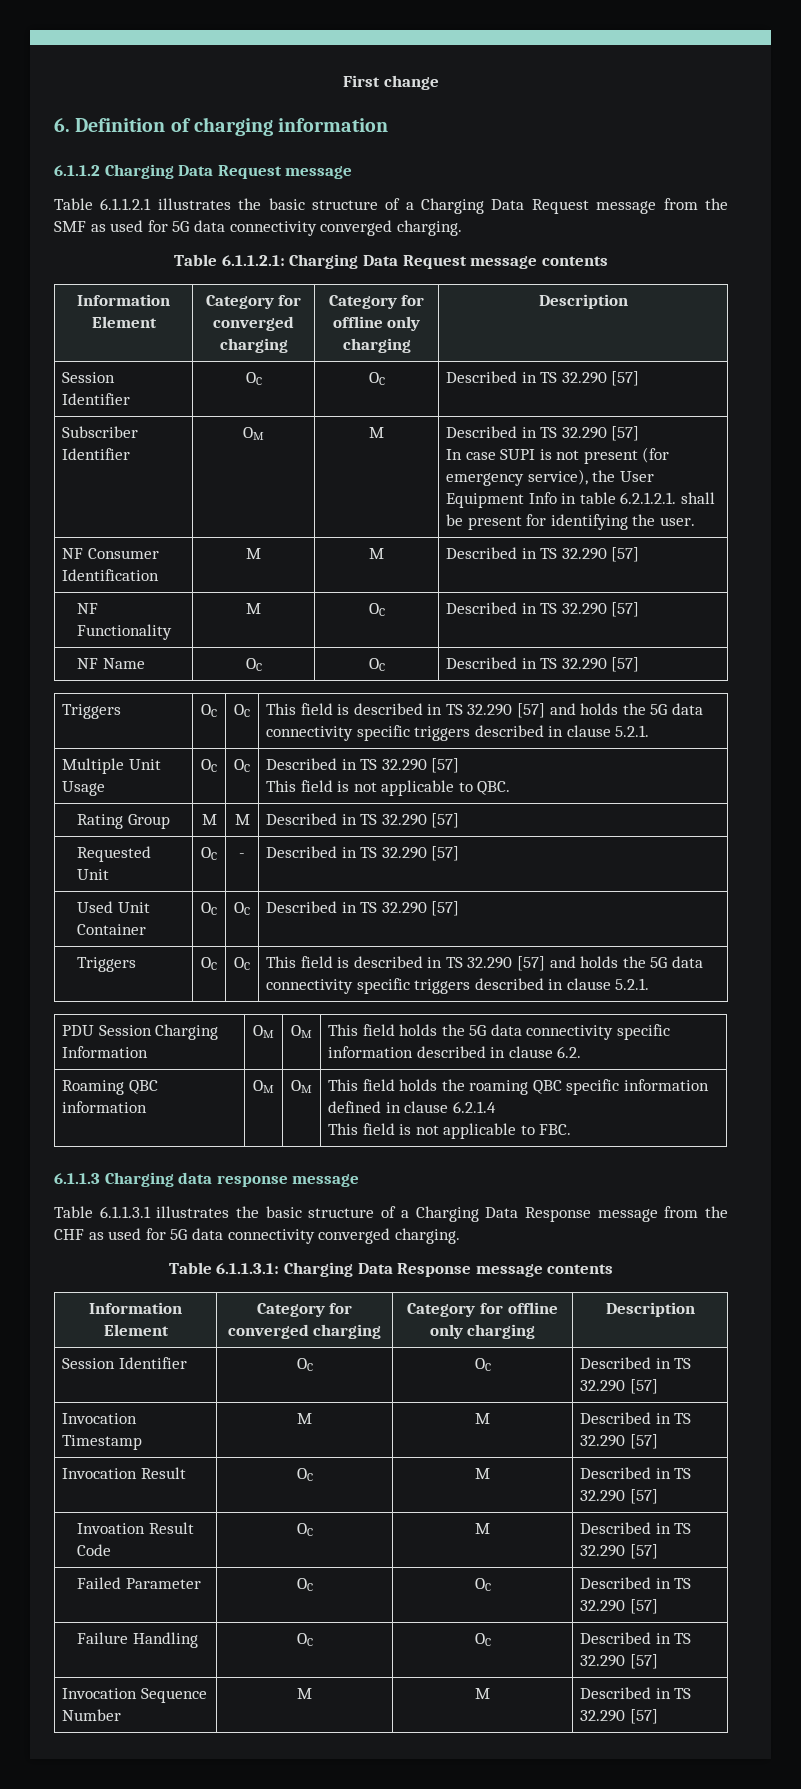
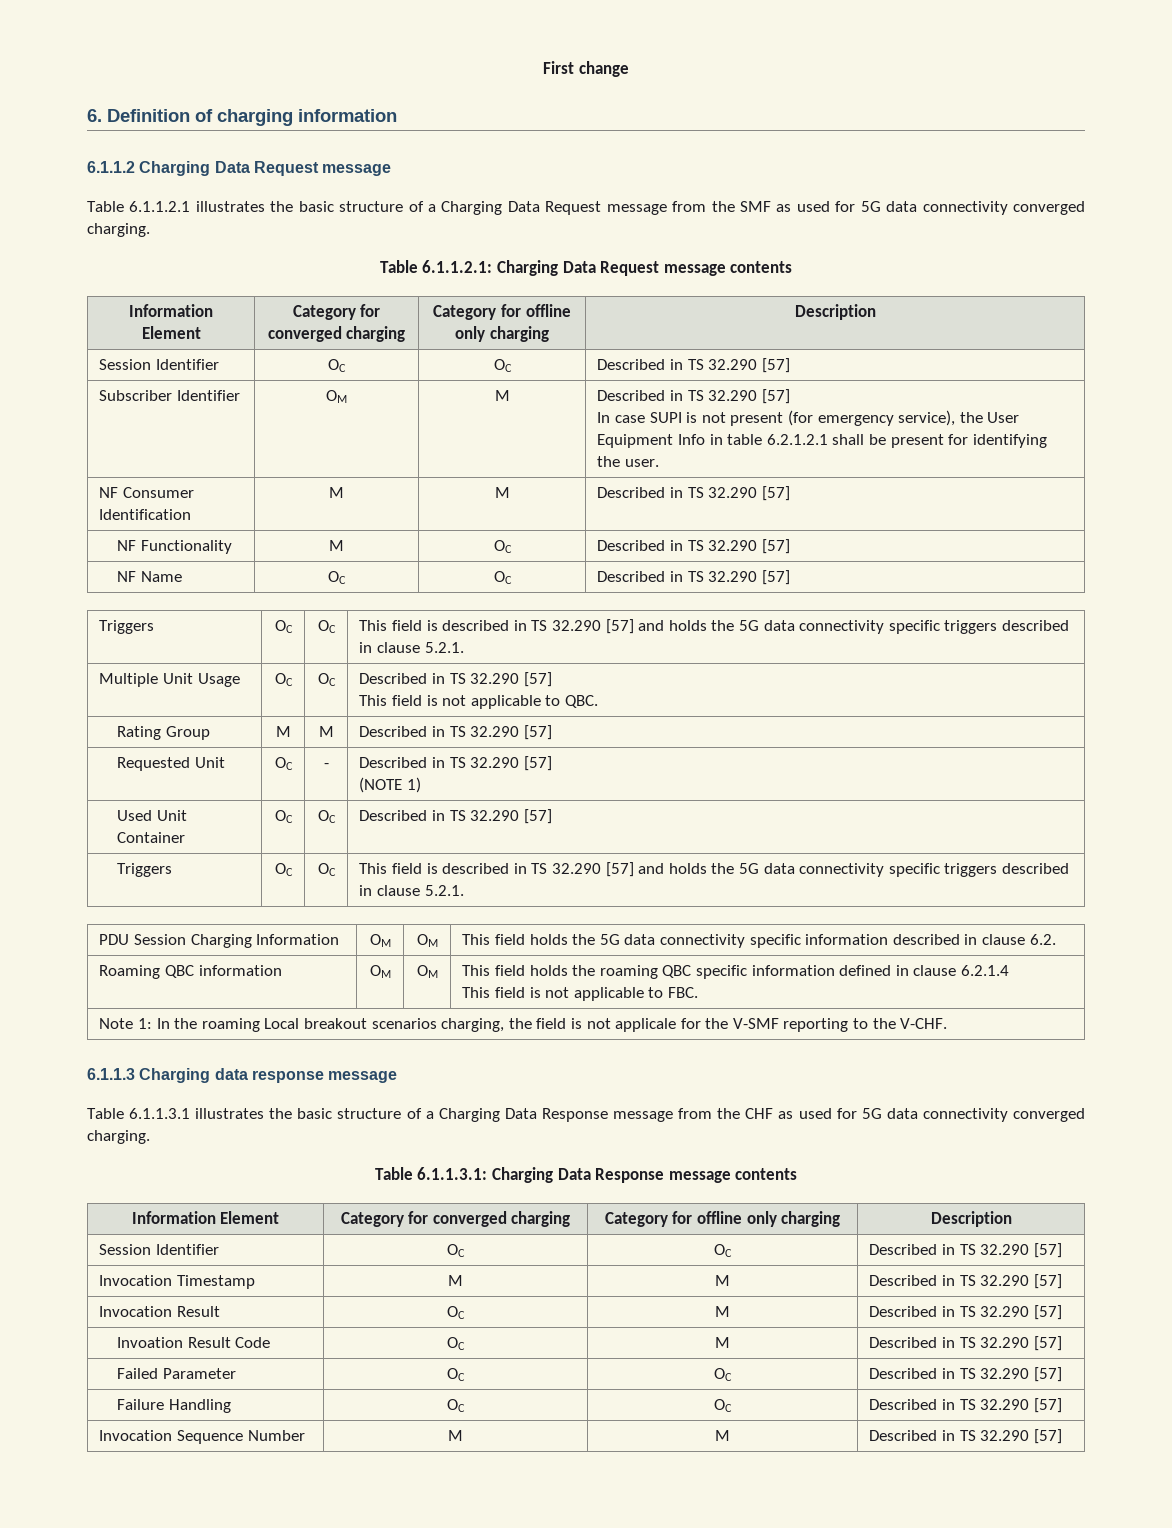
[620,492,677,504] 6.2.1.2.1. -> [766,434,828,445] 6.2.1.2.1
(460, 853) none -> [359,777,422,793] // (NOTE 1)
(572, 1129) none -> [99,1018,948,1032] // Note 1: In the roaming Local breakout scenarios charging, the field is not applicale for the V-SMF reporting to the V-CHF.

